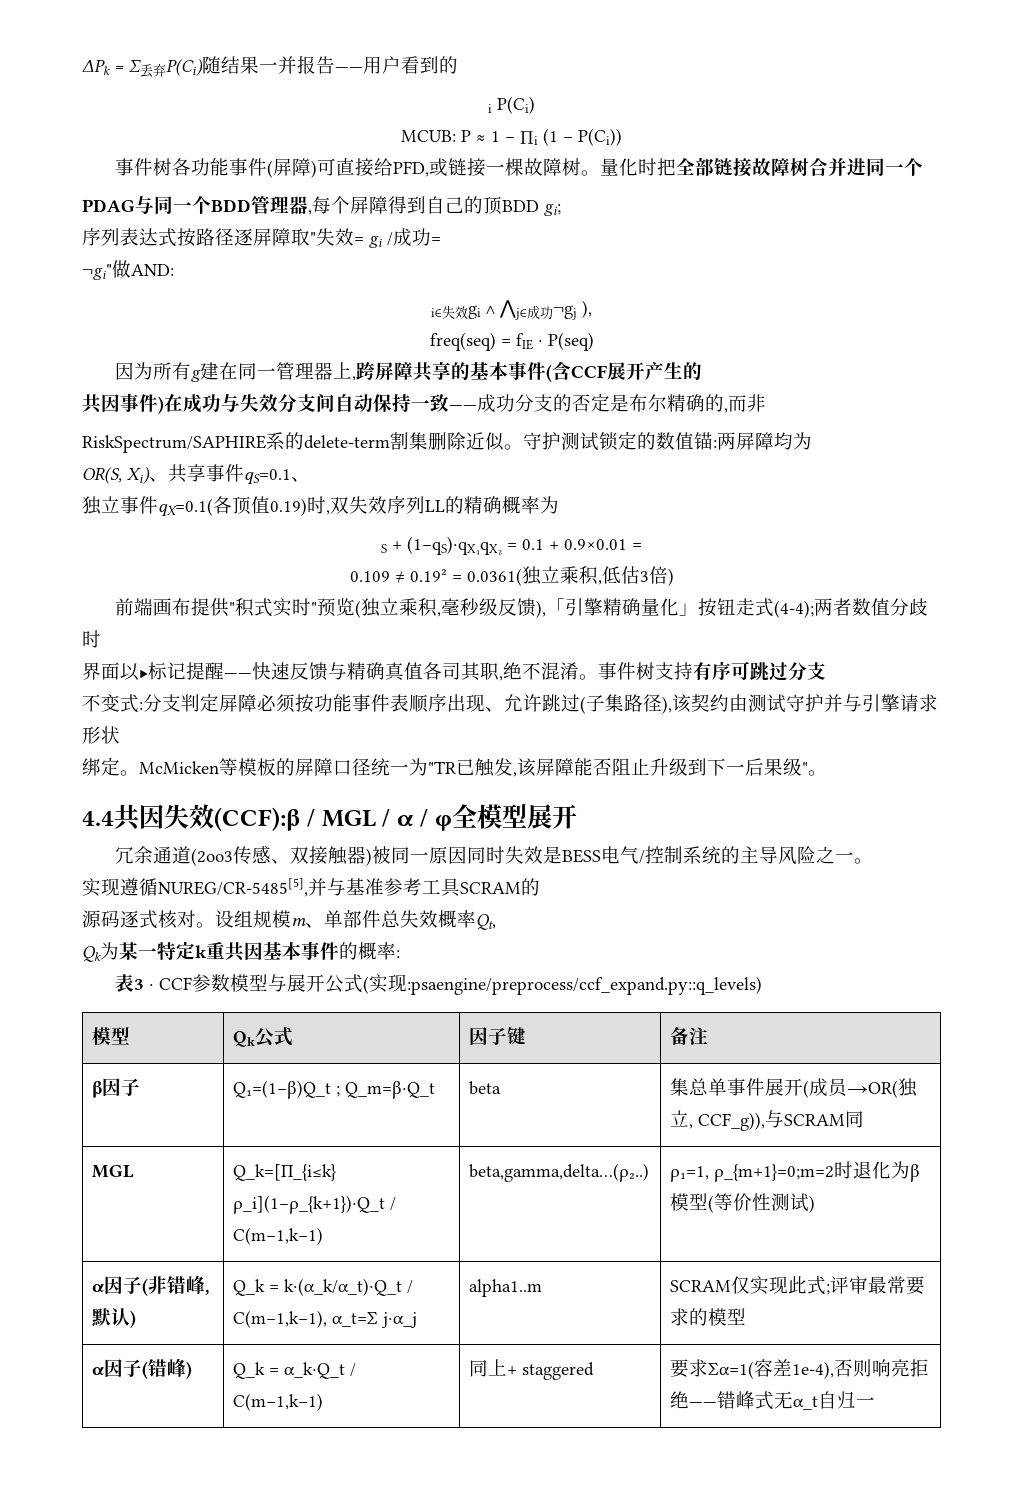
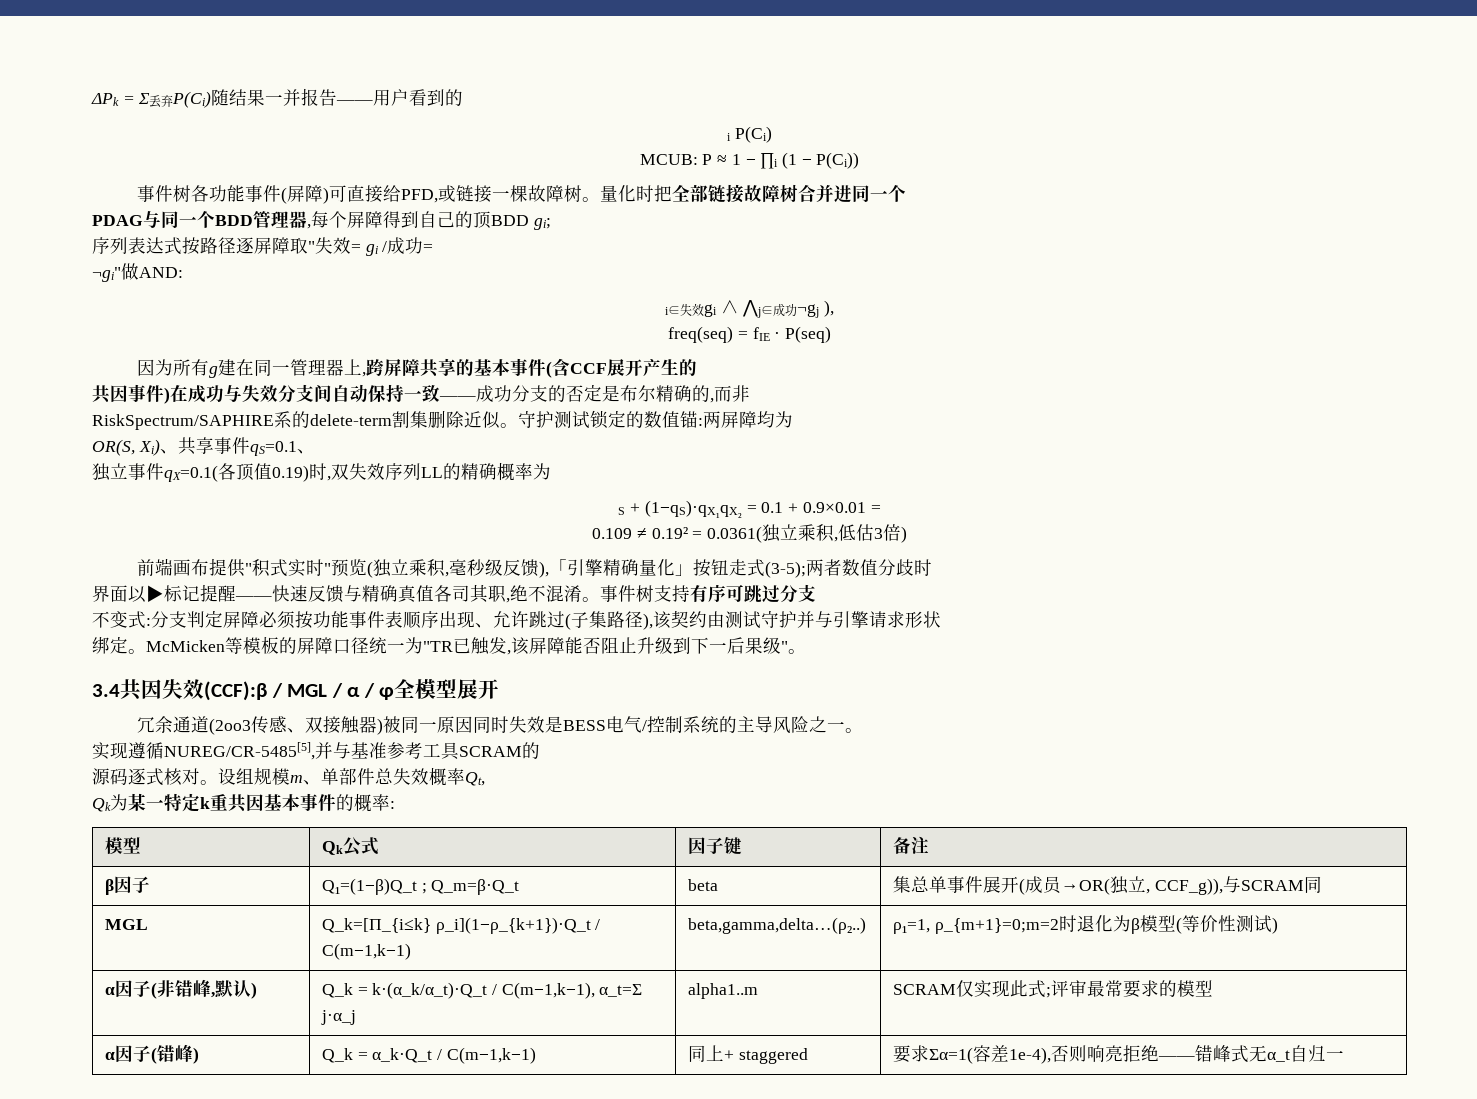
[774,600,815,618] (4-4); -> [764,561,806,578] (3-5);
[82,811,114,826] 4.4 -> [92,684,120,697] 3.4
[115,974,763,995] // 表3 · CCF参数模型与展开公式(实现:psaengine/preprocess/ccf_expand.py::q_levels) -> (395, 805) none

